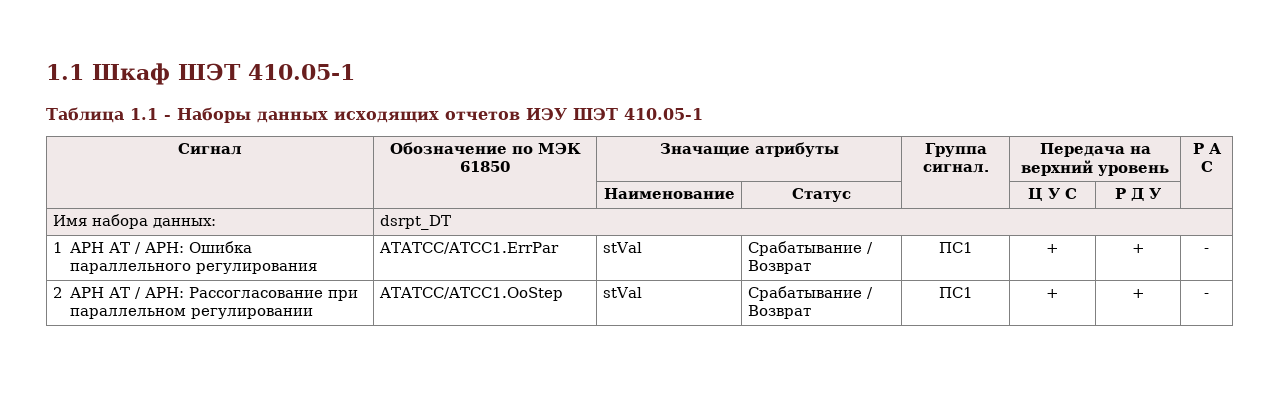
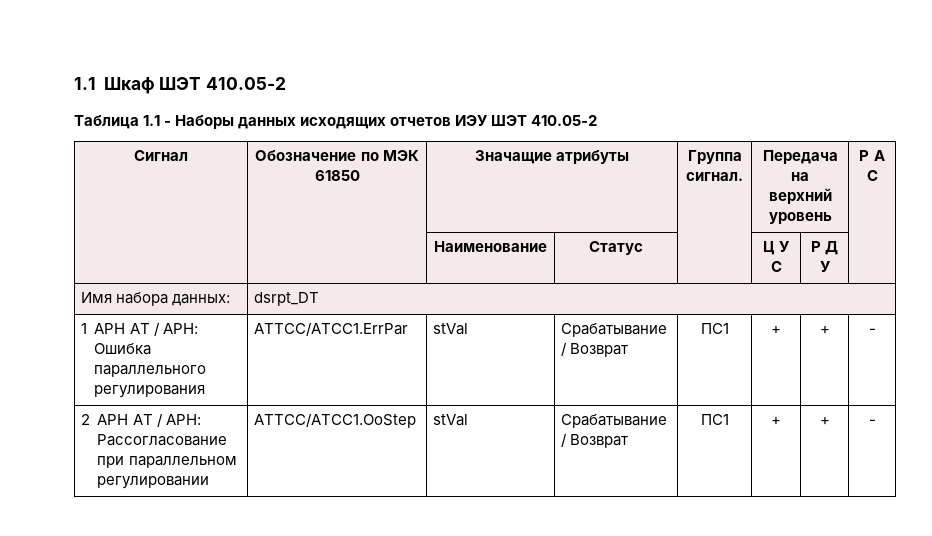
[248,64,355,80] 410.05-1 -> [205,77,286,90] 410.05-2
[624,108,703,120] 410.05-1 -> [531,115,598,126] 410.05-2
[378,242,559,254] ATATCC/ATCC1.ErrPar -> [253,322,408,336] ATTCC/ATCC1.ErrPar
[378,287,563,301] ATATCC/ATCC1.OoStep -> [253,413,416,428] ATTCC/ATCC1.OoStep

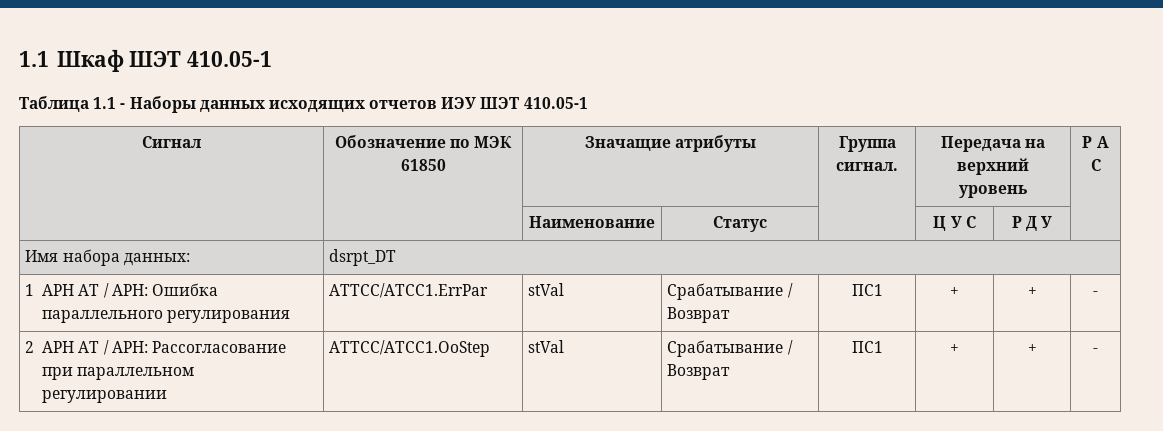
[205,77,286,90] 410.05-2 -> [187,51,273,67] 410.05-1
[531,115,598,126] 410.05-2 -> [523,97,588,109] 410.05-1

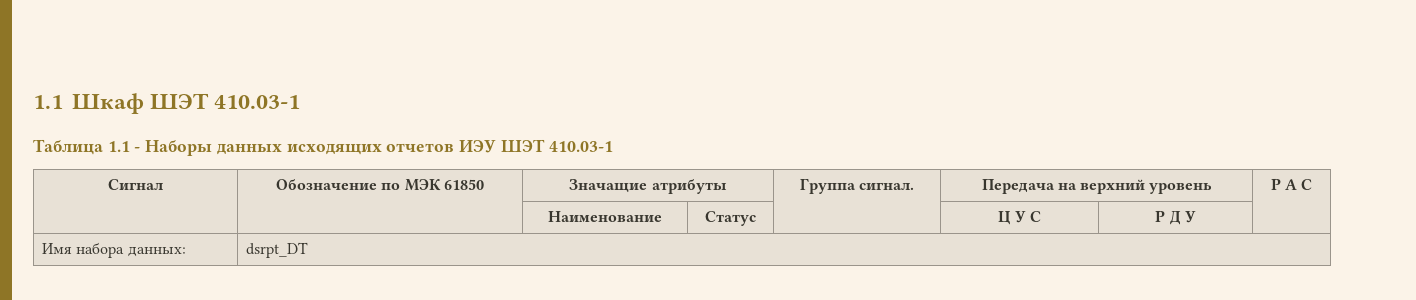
[187,51,273,67] 410.05-1 -> [214,95,301,109] 410.03-1
[523,97,588,109] 410.05-1 -> [548,141,613,152] 410.03-1
[25,283,218,298] [42,310,291,323] [329,283,489,298] [528,283,565,296] [667,283,793,300] [667,307,731,323] [851,284,883,296] [950,287,959,296] [1027,287,1037,296] [1093,291,1098,296] [25,340,286,355] [42,367,195,380] [42,390,168,403] [329,340,491,357] [528,340,565,353] [667,340,793,357] [667,364,731,380] [851,341,883,353] [950,344,959,353] [1027,344,1037,353] [1093,348,1098,353] // 1 АРН АТ / АРН: Ошибка параллельного регулирования | ATTCC/ATCC1.ErrPar | stVal | Срабатывание / Возврат | ПС1 | + | + | - // 2 АРН АТ / АРН: Рассогласование при параллельном регулировании | ATTCC/ATCC1.OoStep | stVal | Срабатывание / Возврат | ПС1 | + | + | - -> (308, 250) none

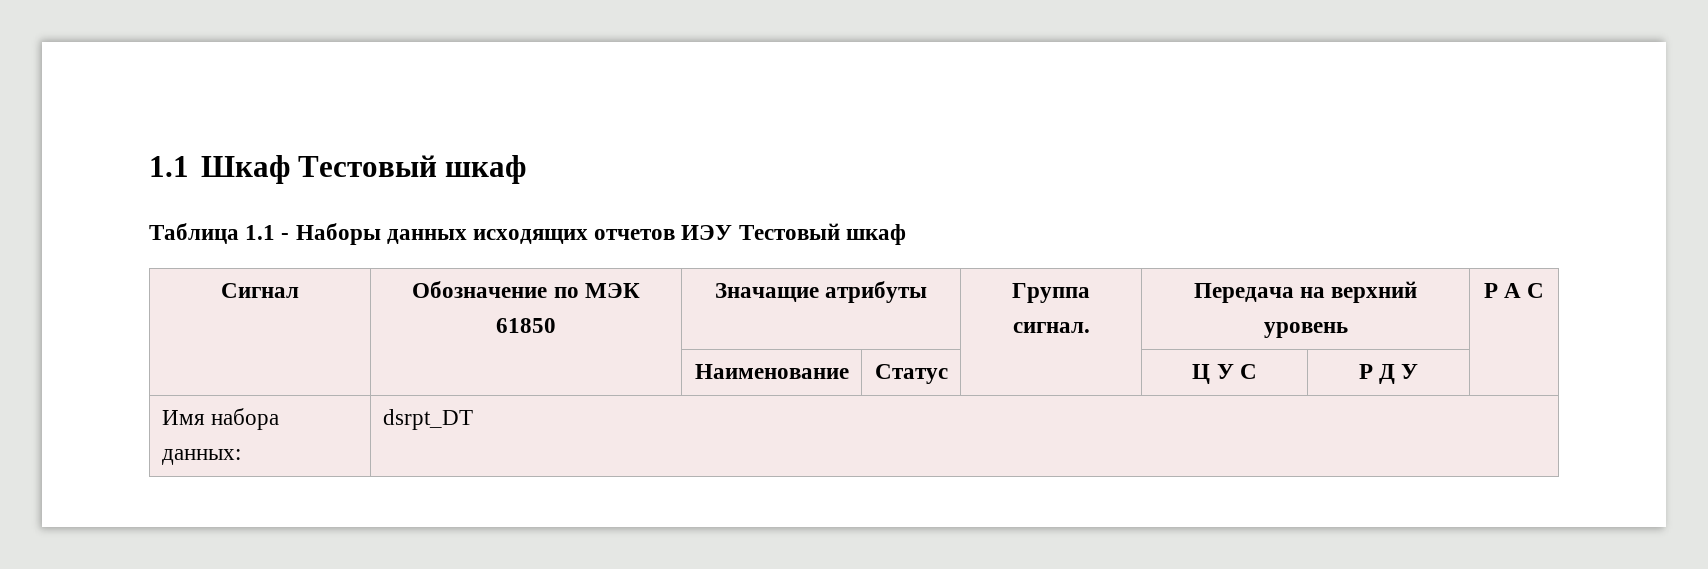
[150,93,301,109] ШЭТ 410.03-1 -> [297,155,527,184] Тестовый шкаф
[500,139,613,152] ШЭТ 410.03-1 -> [738,223,906,245] Тестовый шкаф

